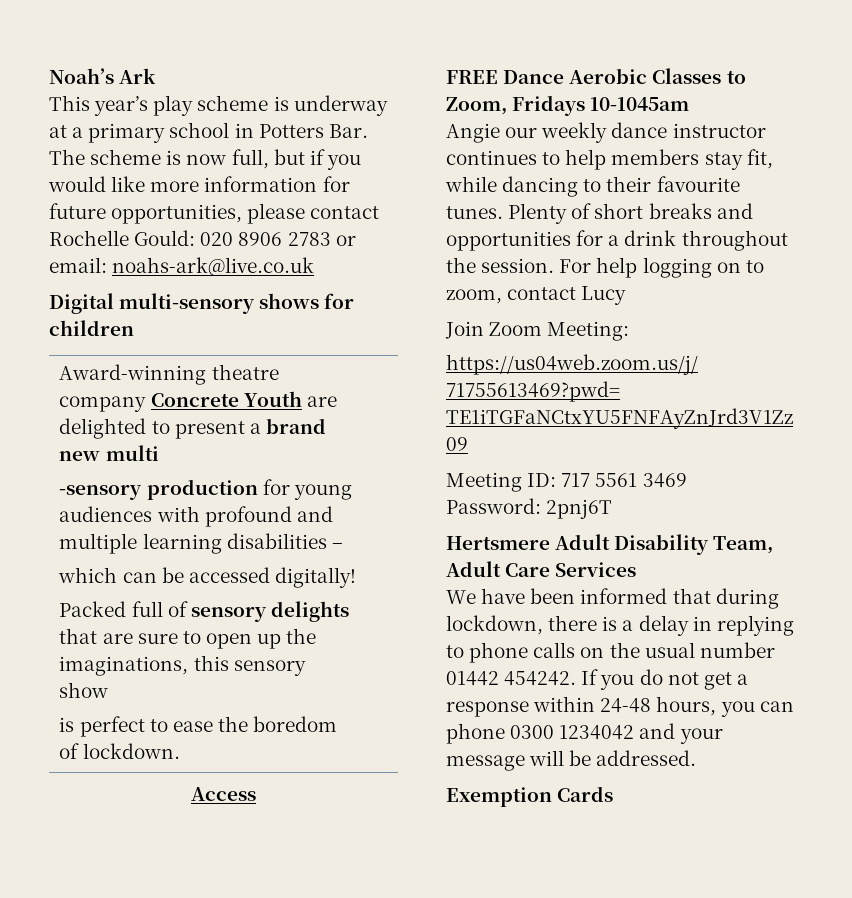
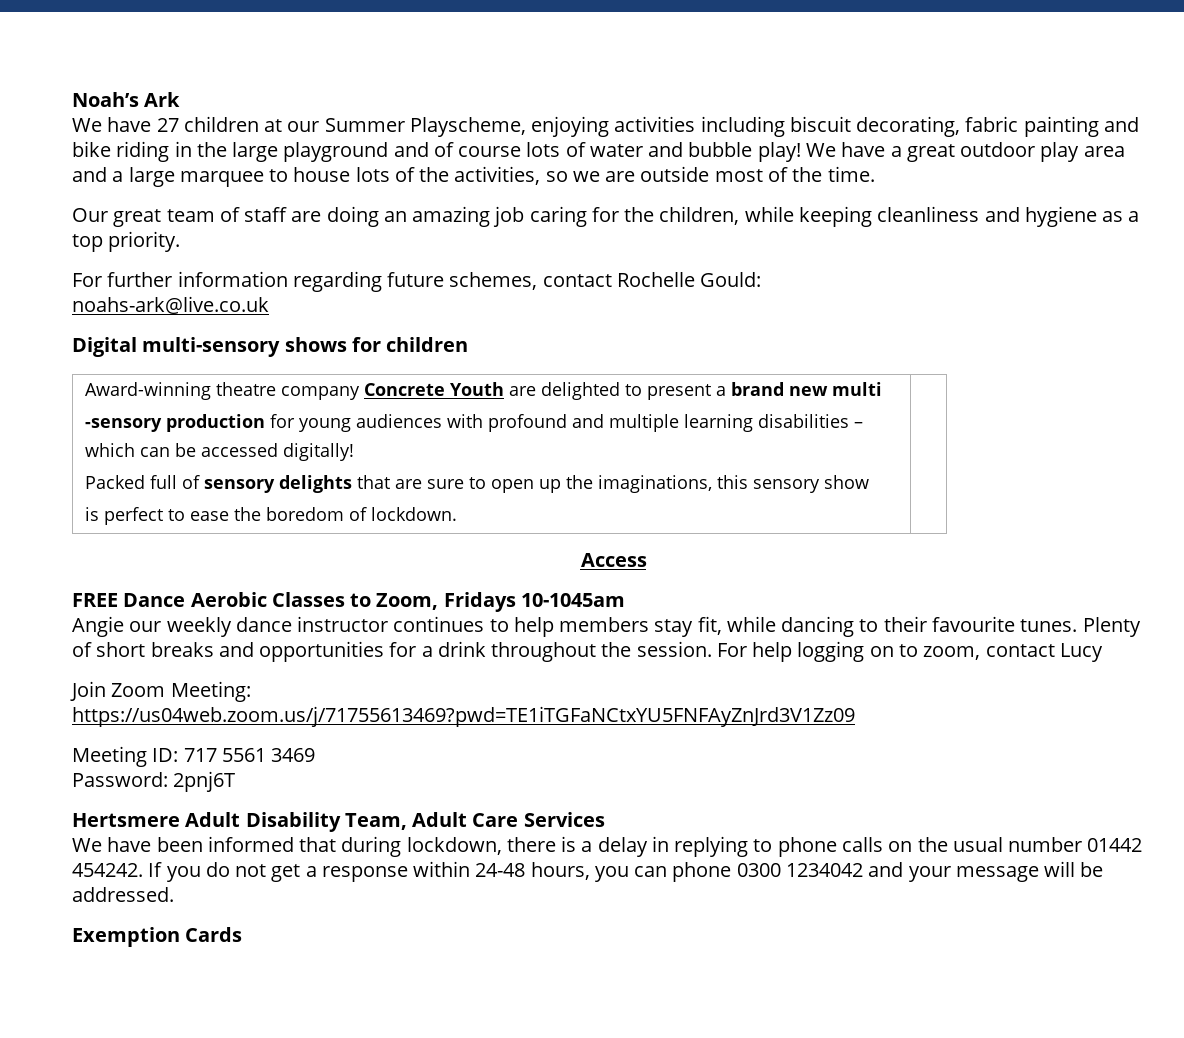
[49,95,388,116] [49,122,368,143] [49,149,361,170] [48,176,350,192] [49,203,380,224] [49,230,356,246] [49,257,107,273] This year’s play scheme is underway at a primary school in Potters Bar. The scheme is now full, but if you would like more information for future opportunities, please contact Rochelle Gould: 020 8906 2783 or email: -> [72,116,1139,137] [72,141,1125,162] [72,166,875,187] [72,206,1140,227] [72,231,181,252] [72,271,762,292] We have 27 children at our Summer Playscheme, enjoying activities including biscuit decorating, fabric painting and bike riding in the large playground and of course lots of water and bubble play! We have a great outdoor play area and a large marquee to house lots of the activities, so we are outside most of the time. // Our great team of staff are doing an amazing job caring for the children, while keeping cleanliness and hygiene as a top priority. // For further information regarding future schemes, contact Rochelle Gould: //

